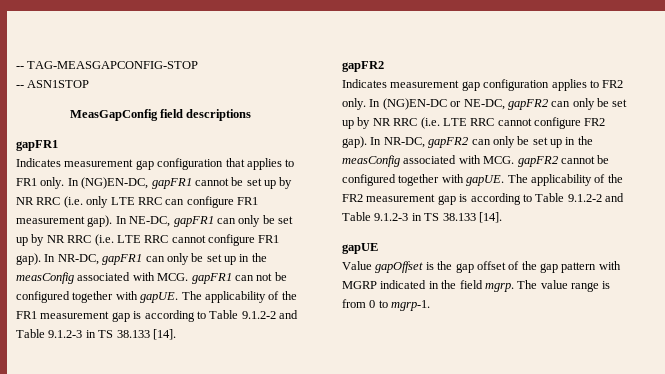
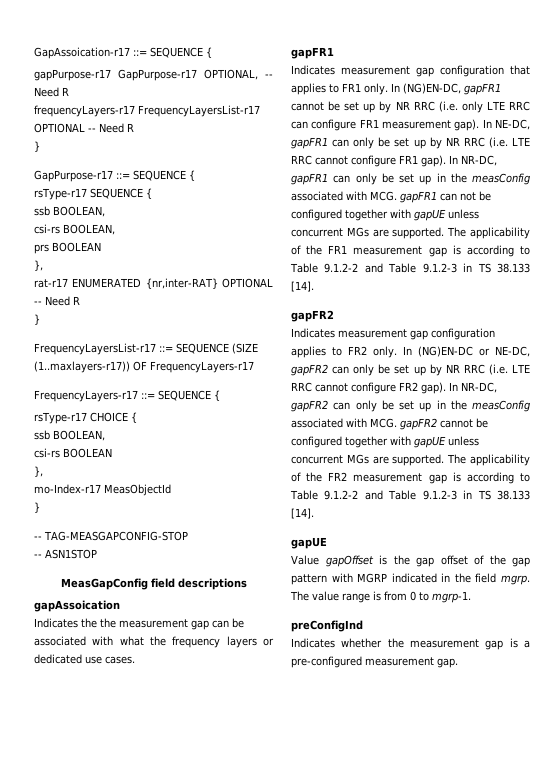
(16, 67) none -> [34,47,212,59] [34,69,273,81] [34,87,69,97] [34,105,260,117] [34,123,134,133] [34,141,40,152] [34,170,195,182] [34,188,152,200] [34,206,105,217] [34,224,115,235] [34,242,101,254] [34,260,43,271] [34,278,273,289] [34,296,80,306] [34,314,40,325] [34,343,258,355] [34,361,254,373] [34,390,220,402] [34,412,137,424] [34,430,105,441] [34,448,112,458] [34,466,43,477] [34,484,171,496] [34,502,40,513] GapAssoication-r17 ::= SEQUENCE { // gapPurpose-r17 GapPurpose-r17 OPTIONAL, -- Need R // frequencyLayers-r17 FrequencyLayersList-r17 OPTIONAL -- Need R // } // GapPurpose-r17 ::= SEQUENCE { // rsType-r17 SEQUENCE { // ssb BOOLEAN, // csi-rs BOOLEAN, // prs BOOLEAN // }, // rat-r17 ENUMERATED {nr,inter-RAT} OPTIONAL -- Need R // } // FrequencyLayersList-r17 ::= SEQUENCE (SIZE (1..maxlayers-r17)) OF FrequencyLayers-r17 // FrequencyLayers-r17 ::= SEQUENCE { // rsType-r17 CHOICE { // ssb BOOLEAN, // csi-rs BOOLEAN // }, // mo-Index-r17 MeasObjectId // } //
(252, 115) none -> [34,600,120,612] [34,618,244,630] [34,636,274,648] [34,654,135,664] // gapAssoication // Indicates the the measurement gap can be associated with what the frequency layers or dedicated use cases.
[140,292,179,303] gapUE. -> [414,209,479,221] [291,227,445,239] gapUE unless concurrent MGs are supported.
[466,175,505,186] gapUE. -> [414,436,479,448] [291,454,445,466] gapUE unless concurrent MGs are supported.
(431, 305) none -> [291,620,363,632] [291,638,530,650] [291,656,458,668] // preConfigInd // Indicates whether the measurement gap is a pre-configured measurement gap.

